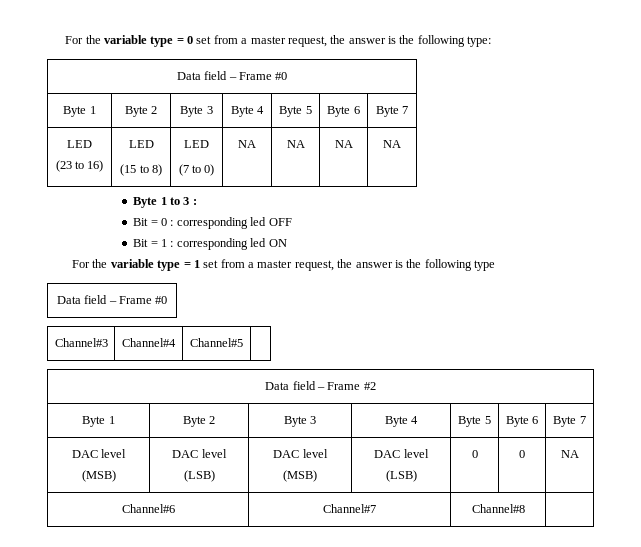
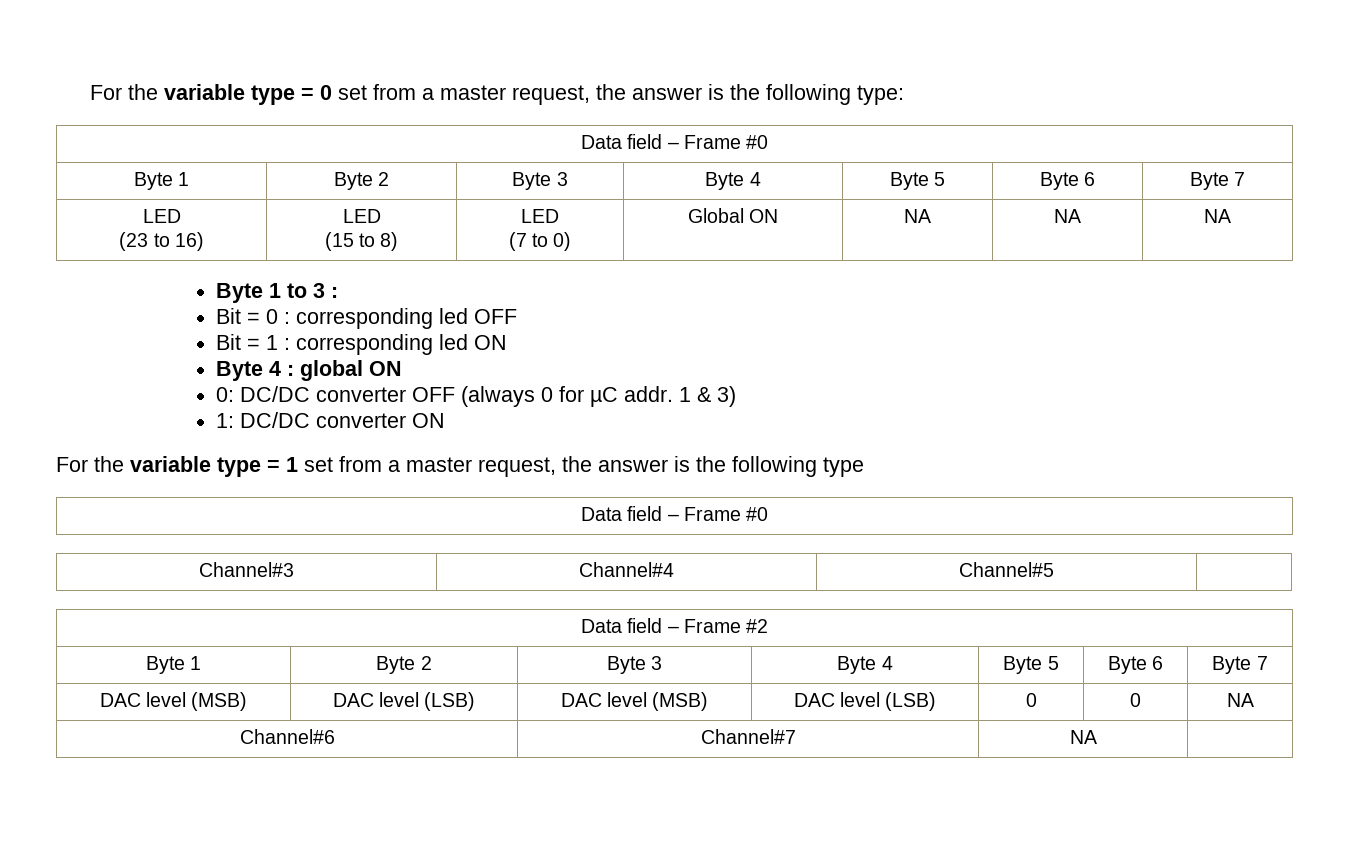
[238,140,256,148] NA -> [687,208,779,223] Global ON
(287, 243) none -> [215,360,402,381] [215,386,736,407] [215,412,445,428] // Byte 4 : global ON // 0: DC/DC converter OFF (always 0 for µC addr. 1 & 3) // 1: DC/DC converter ON
[471,504,525,513] Channel#8 -> [1069,730,1097,744] NA

